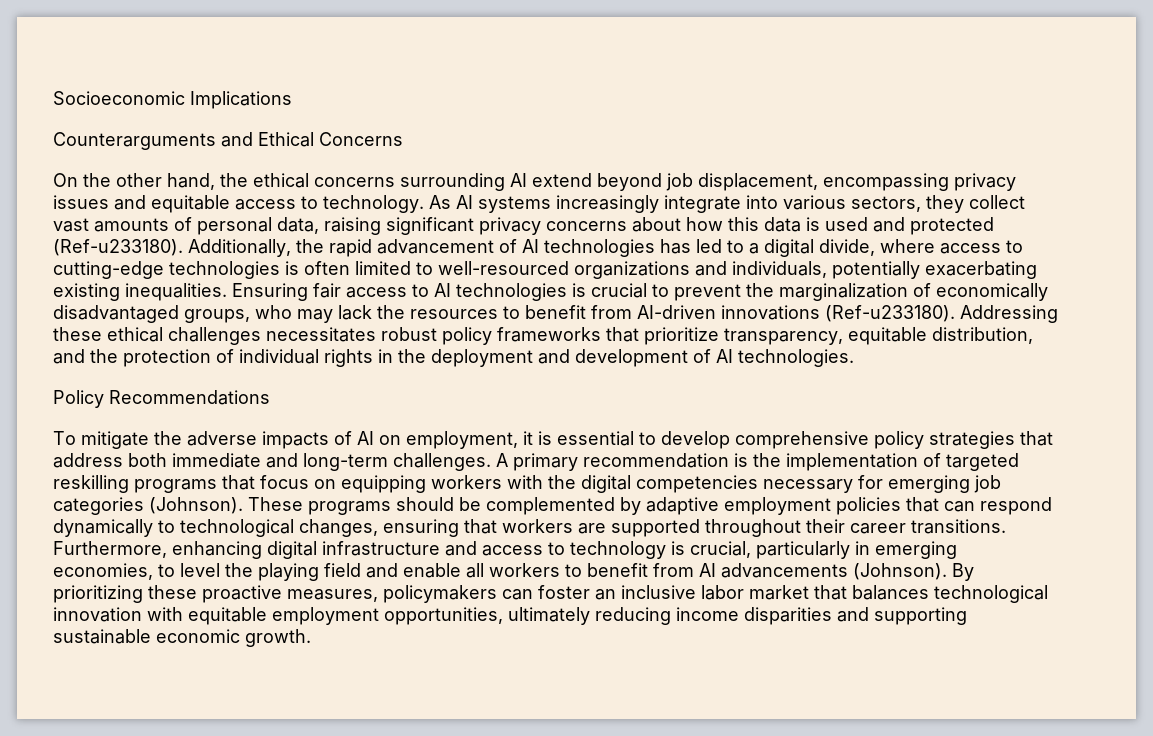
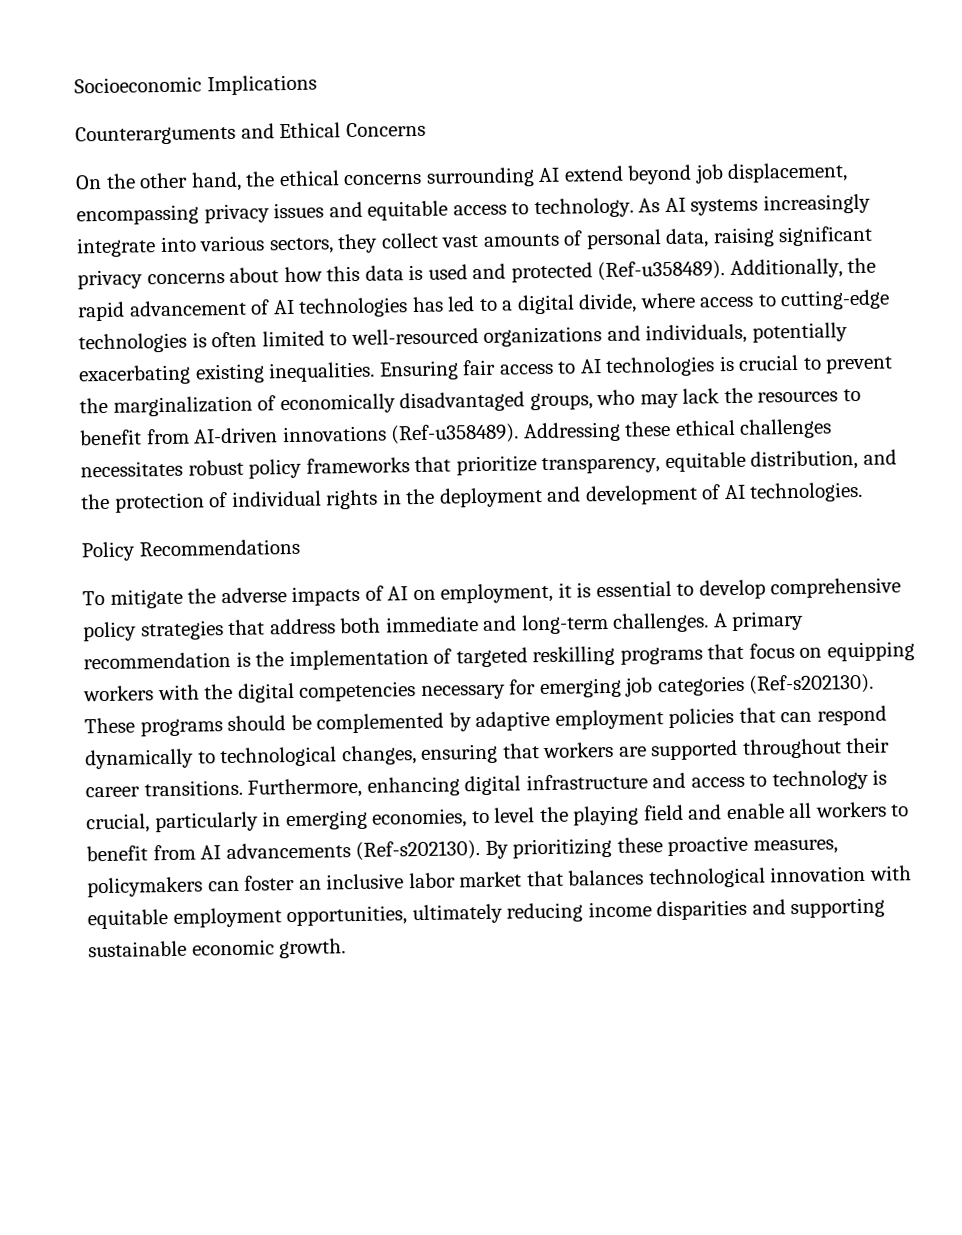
[53,239,183,256] (Ref-u233180). -> [597,260,726,282] (Ref-u358489).
[825,305,955,322] (Ref-u233180). -> [390,423,520,445] (Ref-u358489).
[149,497,243,514] (Johnson). -> [748,673,875,695] (Ref-s202130).
[853,563,947,580] (Johnson). -> [355,840,481,862] (Ref-s202130).

